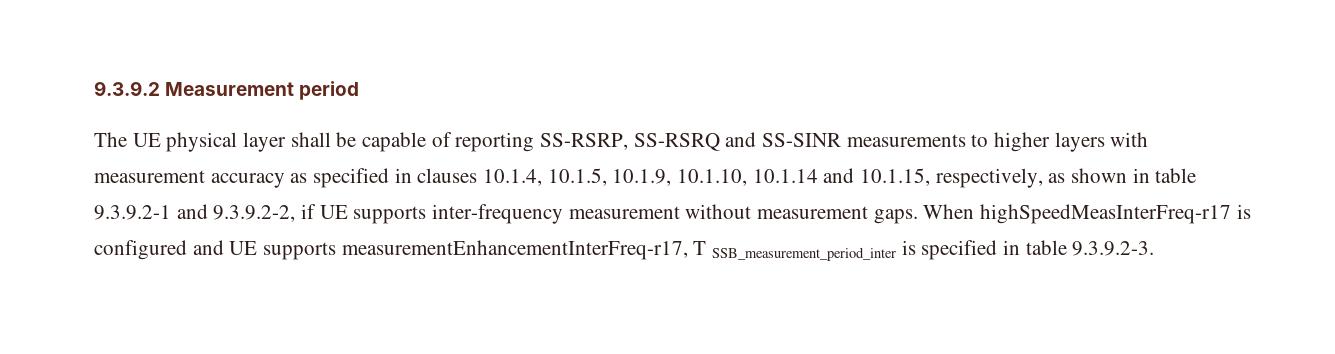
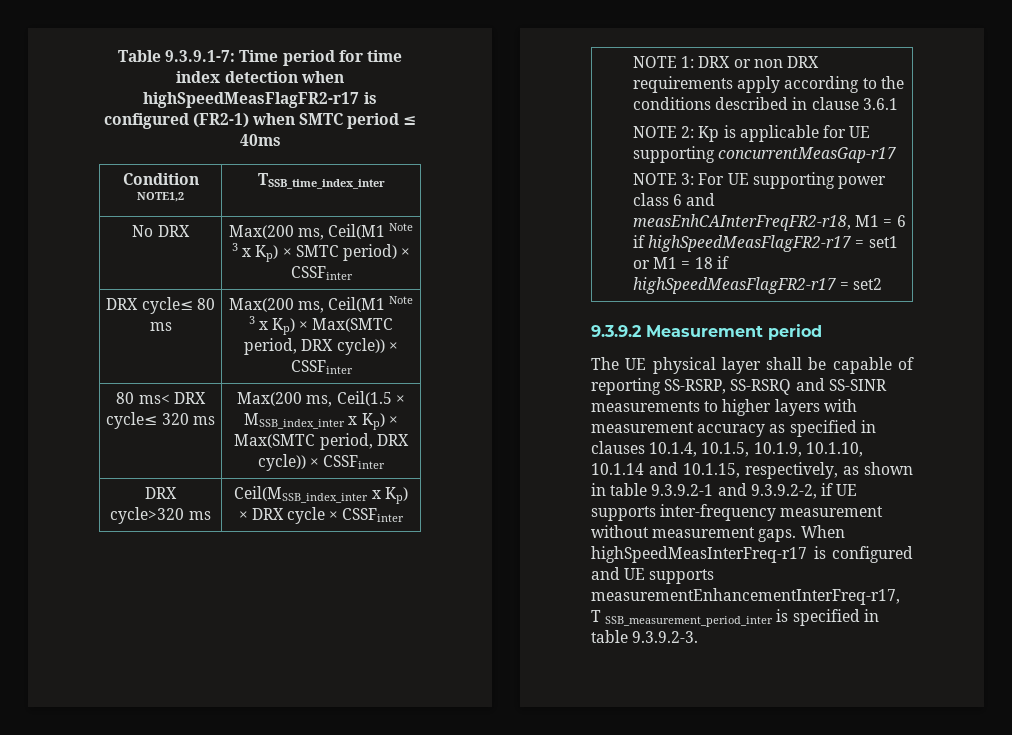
(94, 88) none -> [118,50,402,66] [176,71,344,83] [143,92,377,108] [103,113,417,129] [239,134,281,146] [122,173,199,185] [137,192,184,202] [257,173,385,189] [132,225,190,237] [228,223,414,240] [231,243,411,262] [290,266,353,280] [106,297,215,314] [149,322,172,331] [228,296,414,313] [248,316,394,335] [244,338,398,355] [290,360,353,374] [116,392,206,404] [106,412,215,429] [237,391,405,407] [244,413,398,430] [234,433,409,450] [257,454,386,471] [145,487,177,499] [110,507,211,524] [234,486,408,504] [238,507,405,524] [633,56,819,68] [633,76,904,93] [633,97,898,110] [633,125,871,142] [633,146,897,163] [633,172,886,189] [633,193,716,206] [633,214,906,231] [633,235,898,252] [633,256,729,269] [633,277,883,294] Table 9.3.9.1-7: Time period for time index detection when highSpeedMeasFlagFR2-r17 is configured (FR2-1) when SMTC period ≤ 40ms // Condition NOTE1,2 | TSSB_time_index_inter // No DRX | Max(200 ms, Ceil(M1 Note 3 x Kp) × SMTC period) × CSSFinter // DRX cycle≤ 80 ms | Max(200 ms, Ceil(M1 Note 3 x Kp) × Max(SMTC period, DRX cycle)) × CSSFinter // 80 ms< DRX cycle≤ 320 ms | Max(200 ms, Ceil(1.5 × MSSB_index_inter x Kp) × Max(SMTC period, DRX cycle)) × CSSFinter // DRX cycle>320 ms | Ceil(MSSB_index_inter x Kp) × DRX cycle × CSSFinter // NOTE 1: DRX or non DRX requirements apply according to the conditions described in clause 3.6.1 // NOTE 2: Kp is applicable for UE supporting concurrentMeasGap-r17 // NOTE 3: For UE supporting power class 6 and measEnhCAInterFreqFR2-r18, M1 = 6 if highSpeedMeasFlagFR2-r17 = set1 or M1 = 18 if highSpeedMeasFlagFR2-r17 = set2 //

